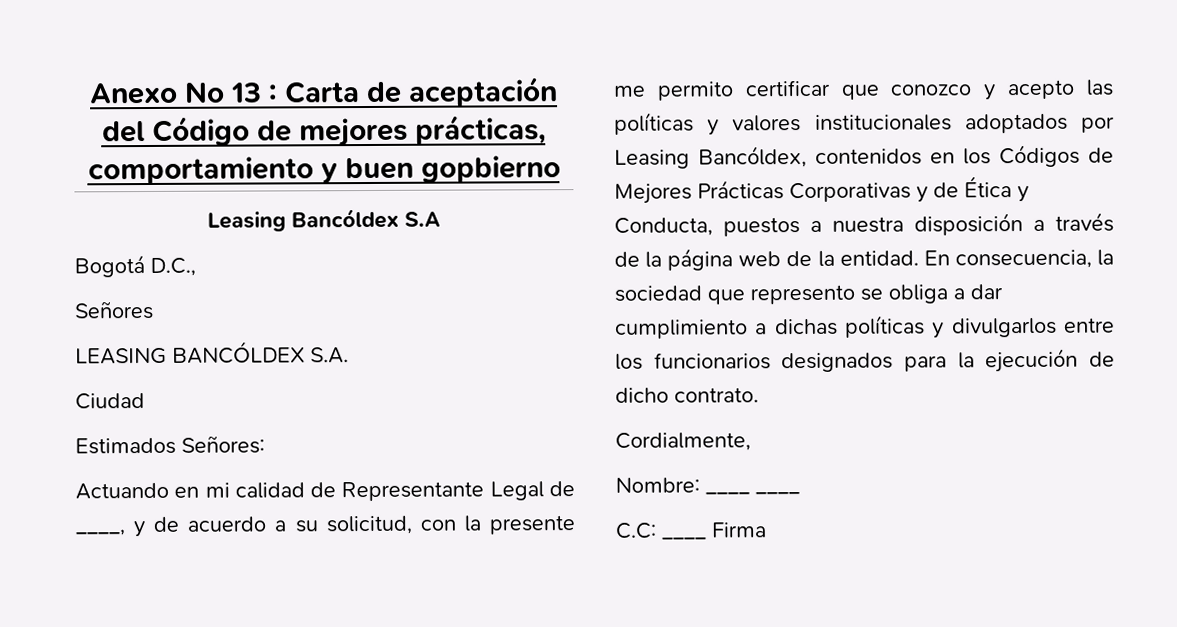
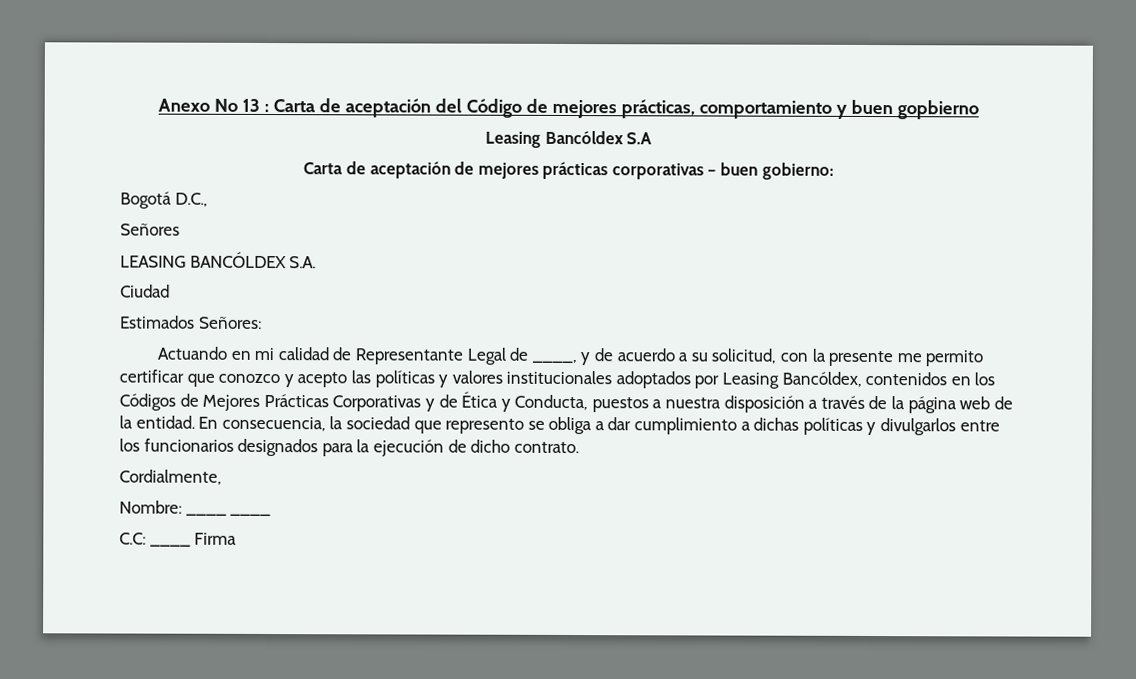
(441, 219) none -> [303,161,834,180] // Carta de aceptación de mejores prácticas corporativas – buen gobierno:

